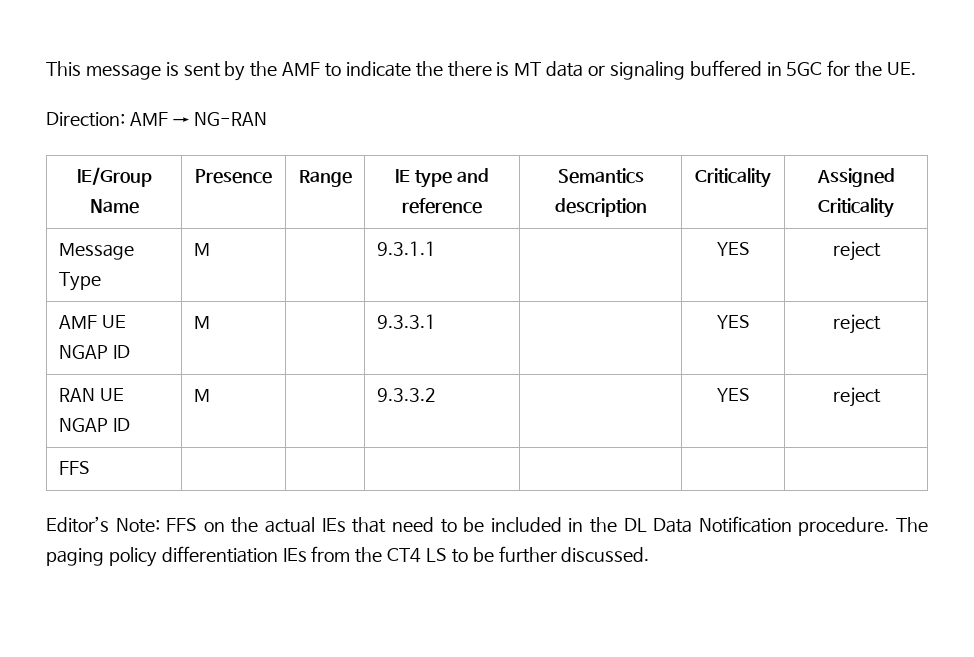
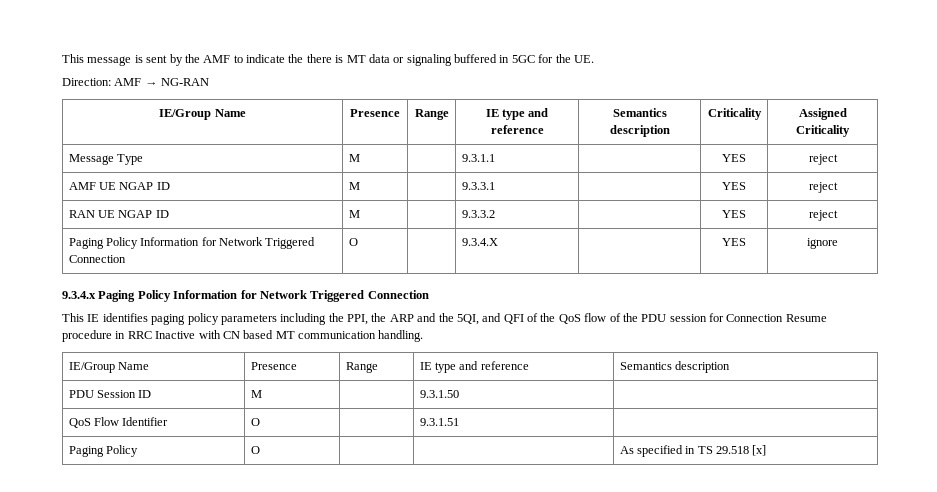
[58,461,90,475] [46,516,928,536] [46,546,650,567] FFS | | | | | | // Editor’s Note: FFS on the actual IEs that need to be included in the DL Data Notification procedure. The paging policy differentiation IEs from the CT4 LS to be further discussed. -> [68,237,316,249] [68,255,126,263] [348,238,358,246] [461,238,498,246] [722,238,746,246] [807,238,838,249] [62,290,429,302] [62,313,827,325] [62,330,424,342] [68,362,149,373] [250,362,297,370] [345,362,378,373] [419,361,529,373] [619,361,730,373] [68,390,152,398] [250,390,262,398] [419,390,459,398] [68,417,169,428] [250,418,260,426] [419,418,459,426] [68,445,138,457] [250,446,260,454] [619,445,767,457] Paging Policy Information for Network Triggered Connection | O | | 9.3.4.X | | YES | ignore // 9.3.4.x Paging Policy Information for Network Triggered Connection // This IE identifies paging policy parameters including the PPI, the ARP and the 5QI, and QFI of the QoS flow of the PDU session for Connection Resume procedure in RRC Inactive with CN based MT communication handling. // IE/Group Name | Presence | Range | IE type and reference | Semantics description // PDU Session ID | M | | 9.3.1.50 | // QoS Flow Identifier | O | | 9.3.1.51 | // Paging Policy | O | | | As specified in TS 29.518 [x]

